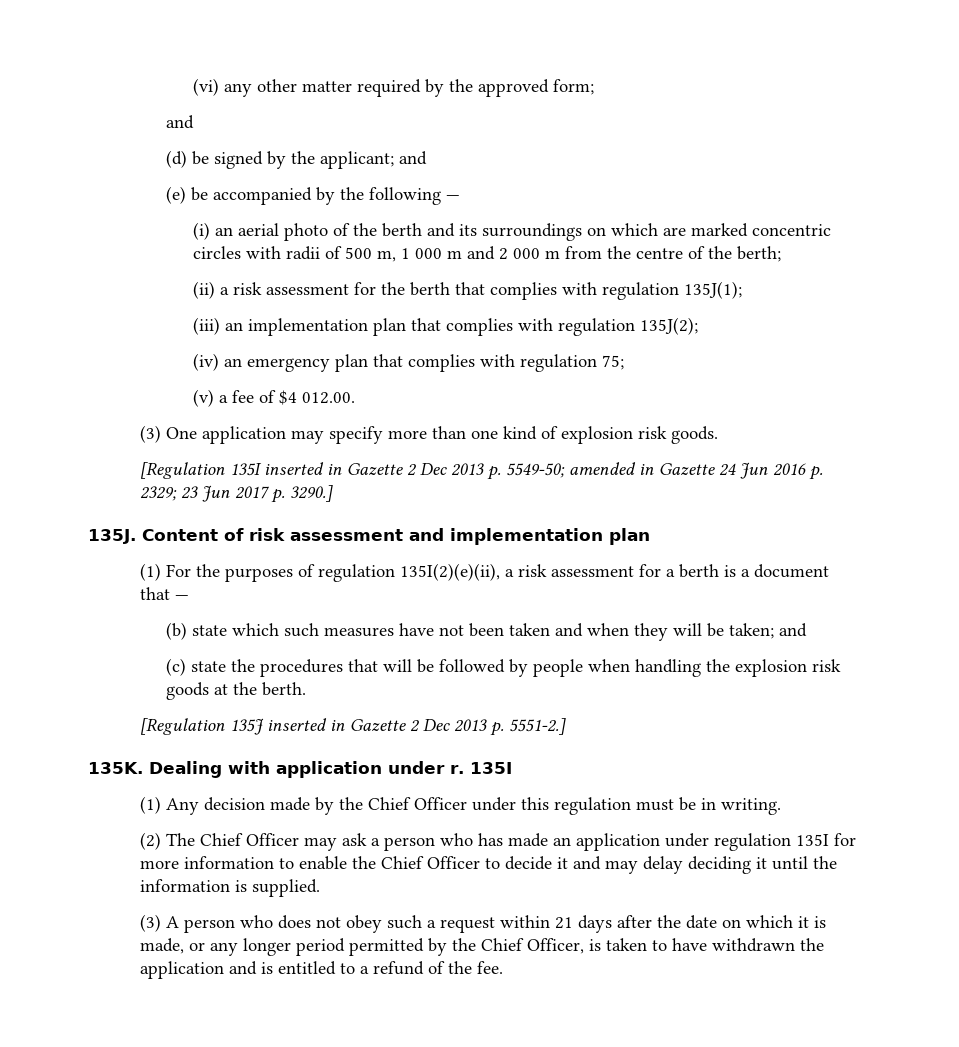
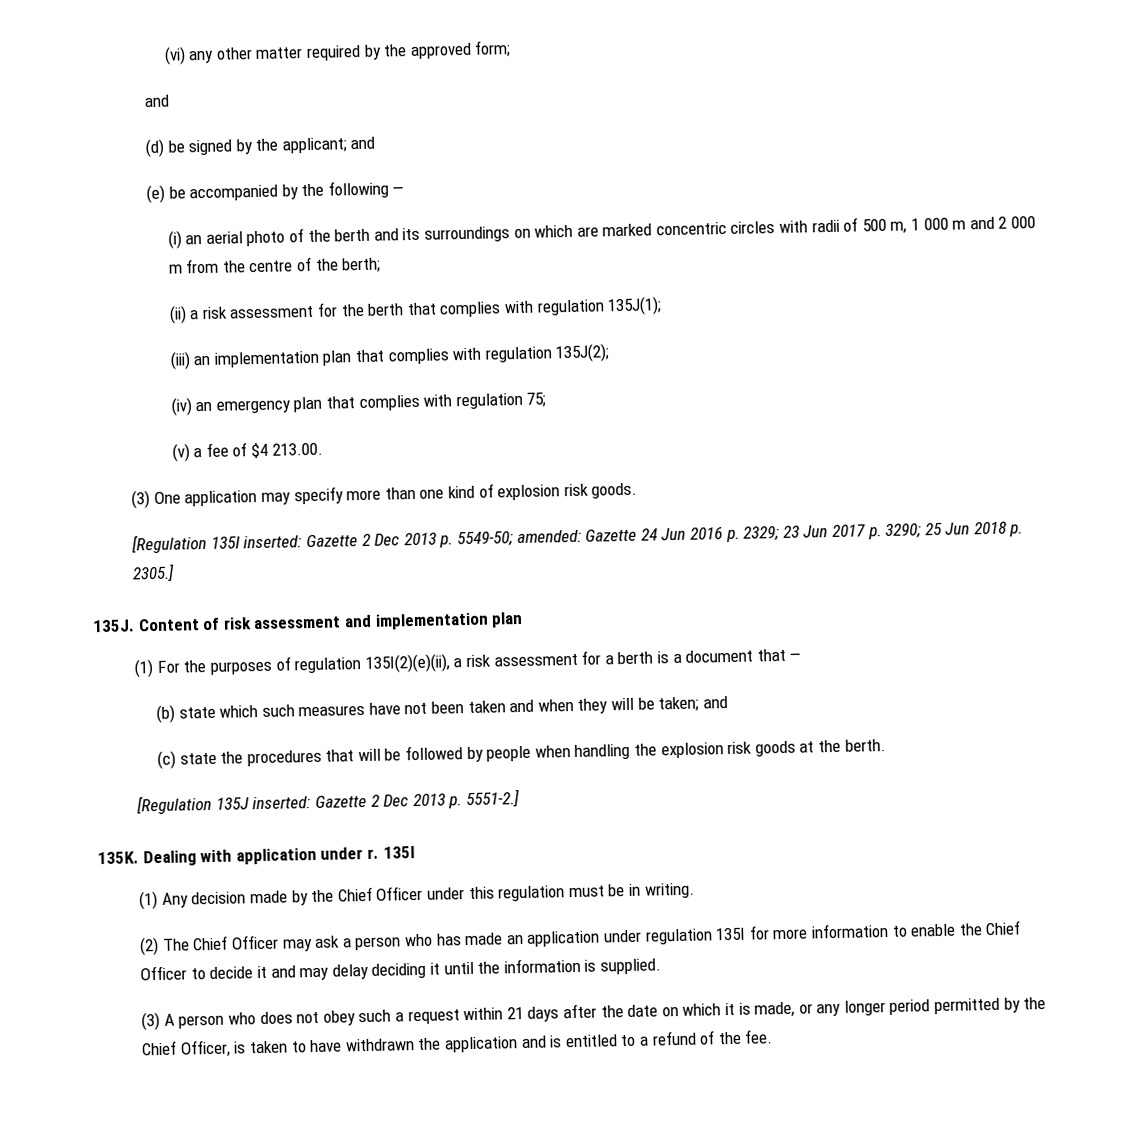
[301,392,355,404] 012.00. -> [271,442,323,456] 213.00.
[264,462,343,475] inserted in -> [243,535,303,549] inserted:
[569,462,655,475] amended in -> [516,529,582,544] amended:
[290,485,334,502] 3290.] -> [885,521,1024,538] [132,563,176,583] 3290; 25 Jun 2018 p. 2305.]
[267,718,346,731] inserted in -> [252,796,312,810] inserted:

